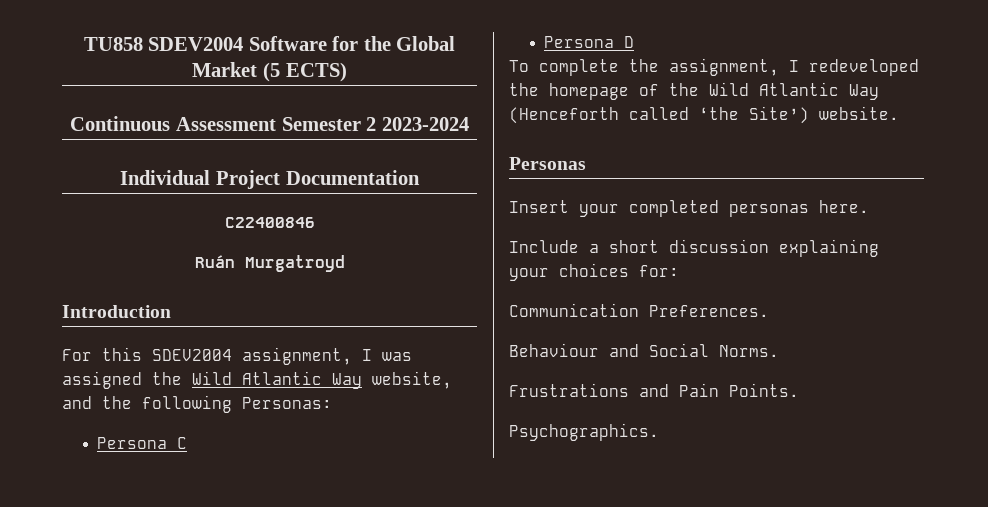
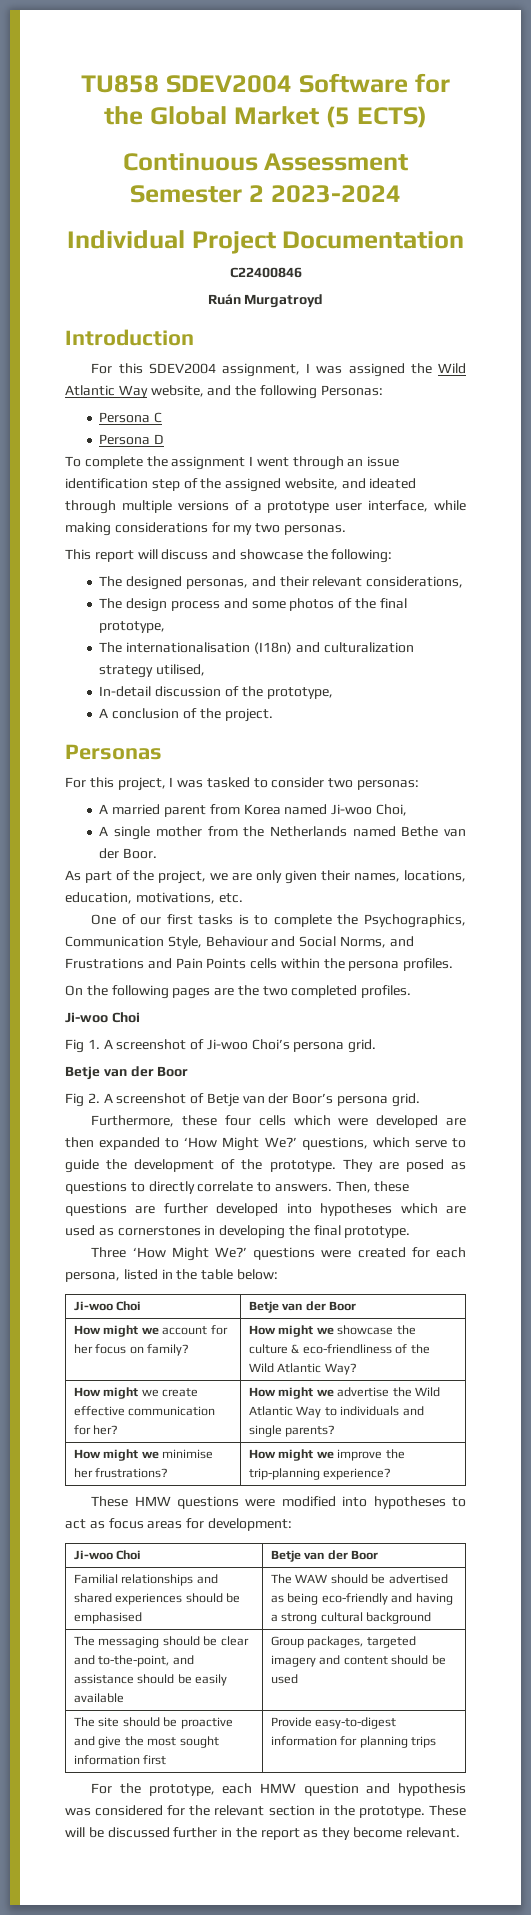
[669,58,919,76] [509,82,879,100] [509,106,899,124] [509,157,586,170] [509,200,869,217] [509,239,879,257] [509,263,679,281] [509,303,769,317] [509,343,779,357] [509,383,799,397] [509,423,659,441] assignment, I redeveloped the homepage of the Wild Atlantic Way (Henceforth called ‘the Site’) website. // Personas // Insert your completed personas here. // Include a short discussion explaining your choices for: // Communication Preferences. // Behaviour and Social Norms. // Frustrations and Pain Points. // Psychographics. -> [171,456,400,470] [65,478,417,492] [65,500,466,514] [65,522,346,536] [65,549,393,563] [99,576,464,590] [99,598,407,612] [99,621,166,633] [99,642,414,654] [99,664,206,678] [99,686,333,699] [99,708,273,722] [65,744,162,760] [65,777,420,791] [99,804,407,817] [99,826,466,840] [99,848,158,859] [65,870,466,884] [65,892,243,904] [91,914,466,928] [65,936,414,949] [65,958,454,971] [65,985,412,999] [65,1012,140,1023] [65,1039,377,1053] [65,1066,189,1080] [65,1093,420,1107] [91,1115,466,1128] [65,1137,466,1151] [65,1159,466,1173] [65,1181,410,1194] [65,1203,466,1216] [65,1225,411,1239] [91,1247,466,1261] [65,1269,278,1282] [74,1301,142,1311] [249,1301,357,1313] [74,1325,228,1337] [74,1344,190,1356] [249,1325,416,1337] [249,1344,430,1354] [249,1363,357,1375] [74,1387,199,1399] [74,1406,216,1416] [74,1425,119,1435] [249,1387,440,1399] [249,1406,424,1418] [249,1425,336,1437] [74,1449,214,1461] [74,1468,169,1478] [249,1449,405,1461] [249,1468,392,1480] [91,1496,466,1509] [65,1518,292,1531] [74,1550,142,1560] [271,1550,379,1562] [74,1574,218,1586] [74,1593,241,1605] [74,1612,143,1624] [271,1574,448,1584] [271,1593,453,1605] [271,1612,432,1624] [74,1636,249,1648] [74,1655,194,1667] [74,1674,228,1686] [74,1693,125,1703] [271,1636,416,1648] [271,1655,446,1667] [271,1674,299,1684] [74,1717,233,1729] [74,1736,219,1748] [74,1755,167,1765] [271,1717,397,1729] [271,1736,437,1748] [91,1783,466,1796] [65,1805,466,1818] [65,1827,460,1840] assignment I went through an issue identification step of the assigned website, and ideated through multiple versions of a prototype user interface, while making considerations for my two personas. // This report will discuss and showcase the following: // The designed personas, and their relevant considerations, // The design process and some photos of the final prototype, // The internationalisation (I18n) and culturalization strategy utilised, // In-detail discussion of the prototype, // A conclusion of the project. // Personas // For this project, I was tasked to consider two personas: // A married parent from Korea named Ji-woo Choi, // A single mother from the Netherlands named Bethe van der Boor. // As part of the project, we are only given their names, locations, education, motivations, etc. // One of our first tasks is to complete the Psychographics, Communication Style, Behaviour and Social Norms, and Frustrations and Pain Points cells within the persona profiles. // On the following pages are the two completed profiles. // Ji-woo Choi // Fig 1. A screenshot of Ji-woo Choi’s persona grid. // Betje van der Boor // Fig 2. A screenshot of Betje van der Boor’s persona grid. // Furthermore, these four cells which were developed are then expanded to ‘How Might We?’ questions, which serve to guide the development of the prototype. They are posed as questions to directly correlate to answers. Then, these questions are further developed into hypotheses which are used as cornerstones in developing the final prototype. // Three ‘How Might We?’ questions were created for each persona, listed in the table below: // Ji-woo Choi | Betje van der Boor // How might we account for her focus on family? | How might we showcase the culture & eco-friendliness of the Wild Atlantic Way? // How might we create effective communication for her? | How might we advertise the Wild Atlantic Way to individuals and single parents? // How might we minimise her frustrations? | How might we improve the trip-planning experience? // These HMW questions were modified into hypotheses to act as focus areas for development: // Ji-woo Choi | Betje van der Boor // Familial relationships and shared experiences should be emphasised | The WAW should be advertised as being eco-friendly and having a strong cultural background // The messaging should be clear and to-the-point, and assistance should be easily available | Group packages, targeted imagery and content should be used // The site should be proactive and give the most sought information first | Provide easy-to-digest information for planning trips // For the prototype, each HMW question and hypothesis was considered for the relevant section in the prototype. These will be discussed further in the report as they become relevant.

